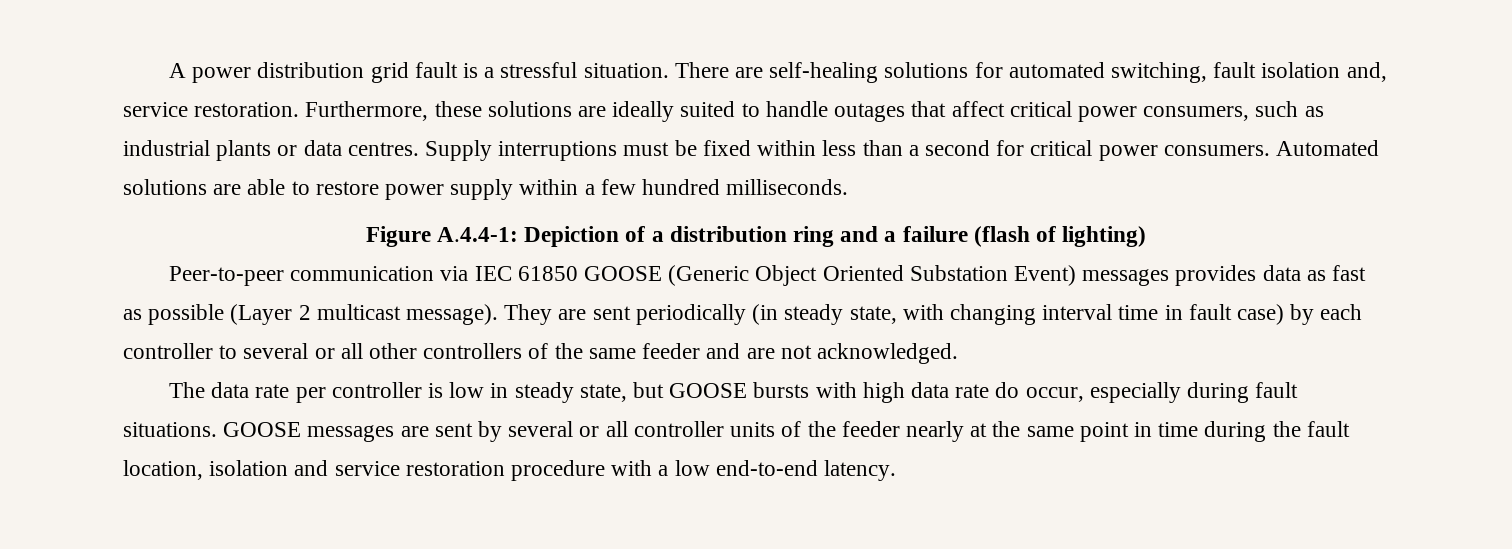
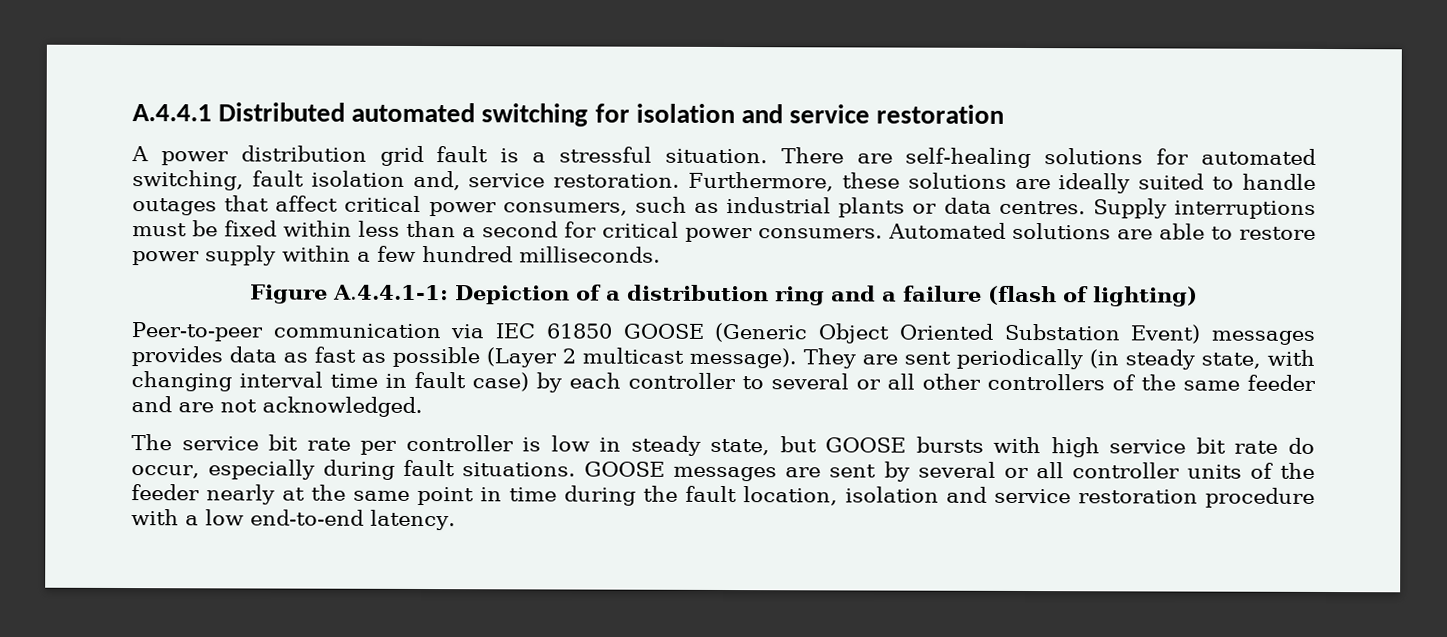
(168, 70) none -> [132,102,1005,127] A.4.4.1 Distributed automated switching for isolation and service restoration //
[436,227,518,242] A.4.4-1: -> [333,284,449,301] A.4.4.1-1:
[211,382,250,398] data -> [181,434,299,451] service bit
[911,382,950,398] data -> [1109,437,1226,454] service bit

